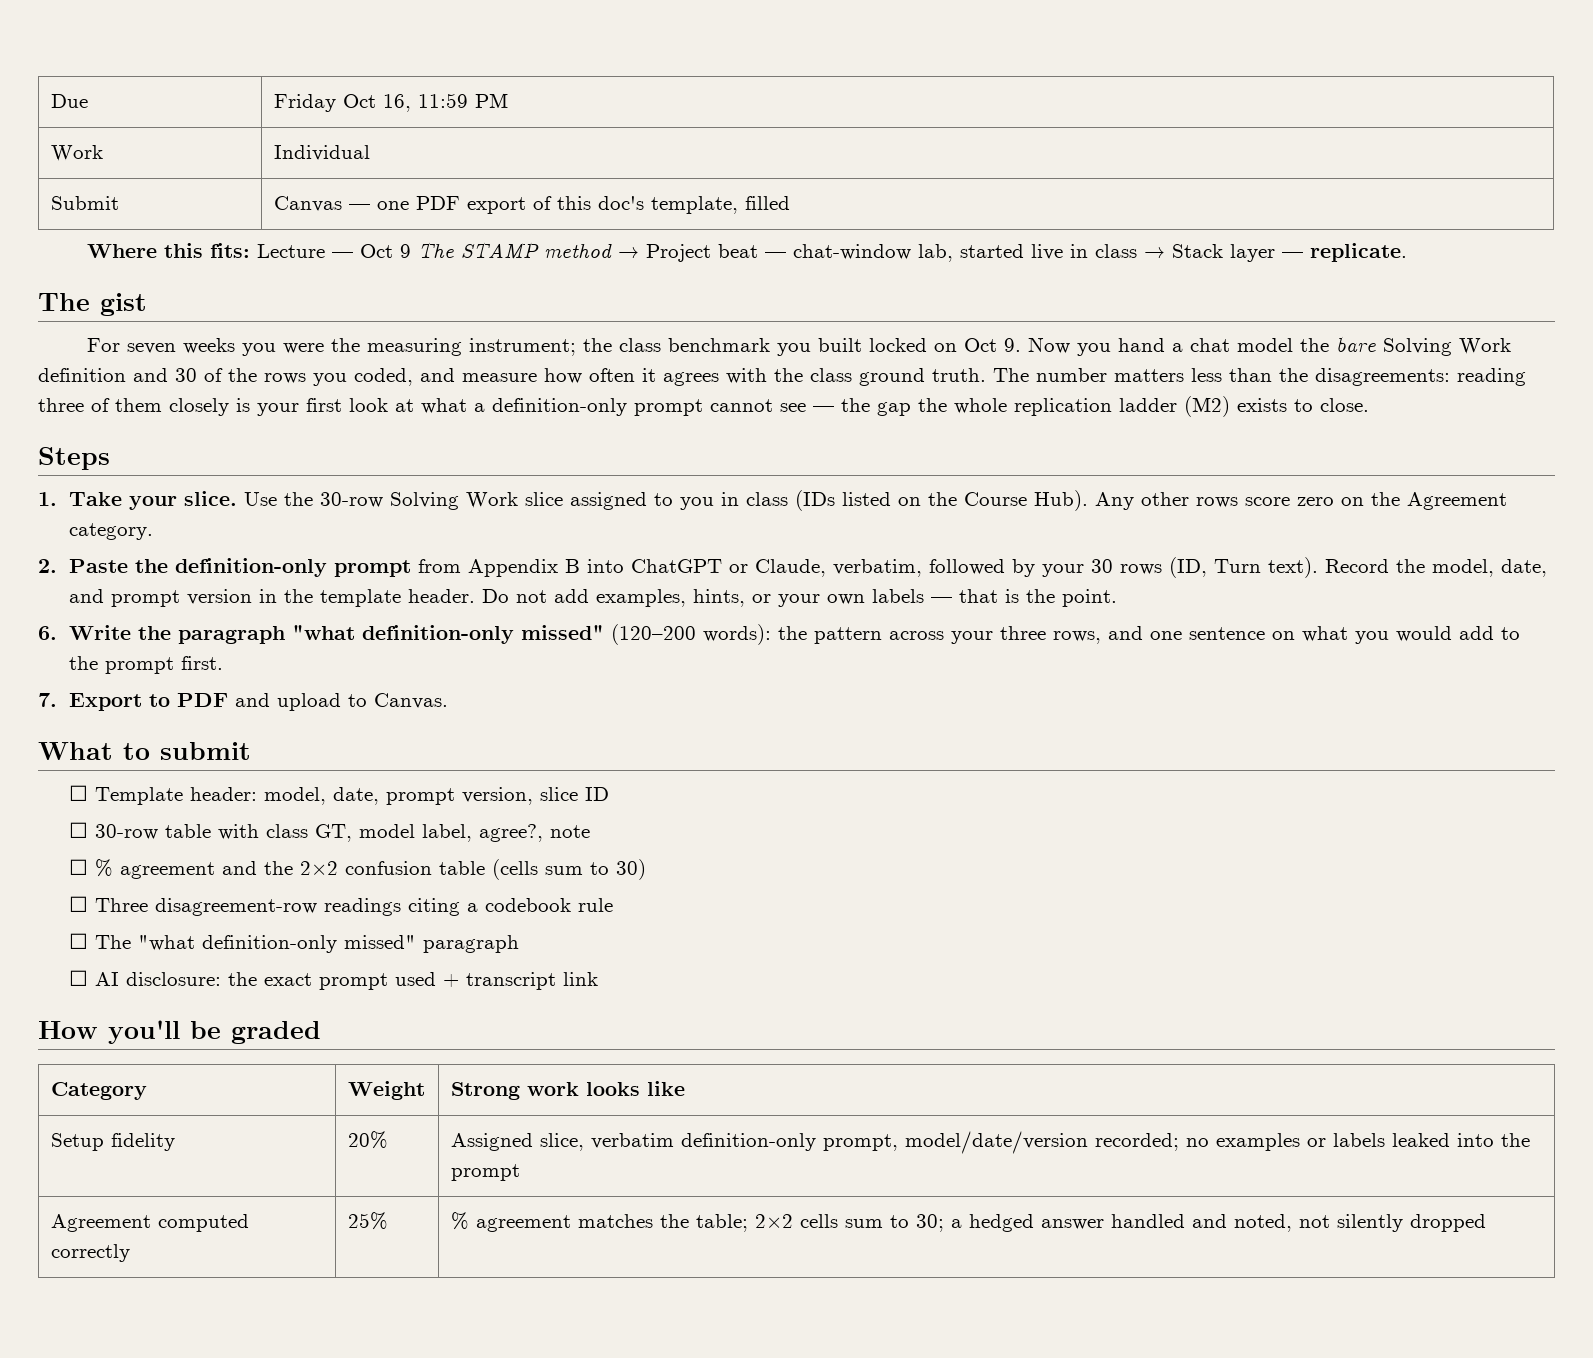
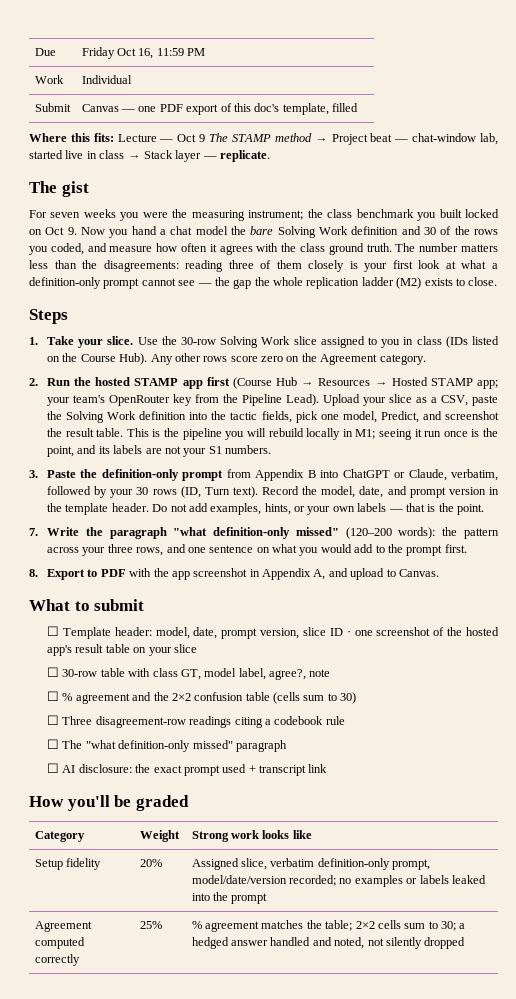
(57, 566) none -> [47,377,498,389] [47,394,498,406] [47,411,500,423] [47,428,498,440] [47,445,272,457] [29,470,38,478] Run the hosted STAMP app first (Course Hub → Resources → Hosted STAMP app; your team's OpenRouter key from the Pipeline Lead). Upload your slice as a CSV, paste the Solving Work definition into the tactic fields, pick one model, Predict, and screenshot the result table. This is the pipeline you will rebuild locally in M1; seeing it run once is the point, and its labels are not your S1 numbers. // 3.
[38,626,57,640] 6. -> [29,528,38,536] 7.
[38,693,57,707] 7. -> [29,569,38,577] 8.
(229, 700) none -> [129,568,326,580] with the app screenshot in Appendix A,
(610, 794) none -> [346,627,500,636] [47,644,197,656] · one screenshot of the hosted app's result table on your slice

